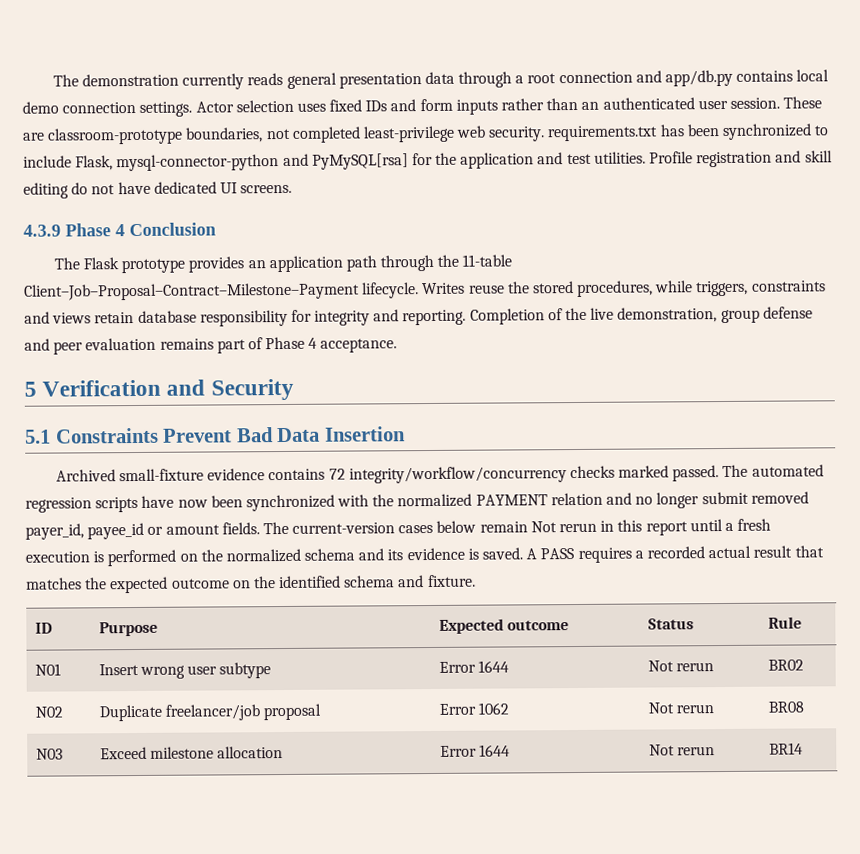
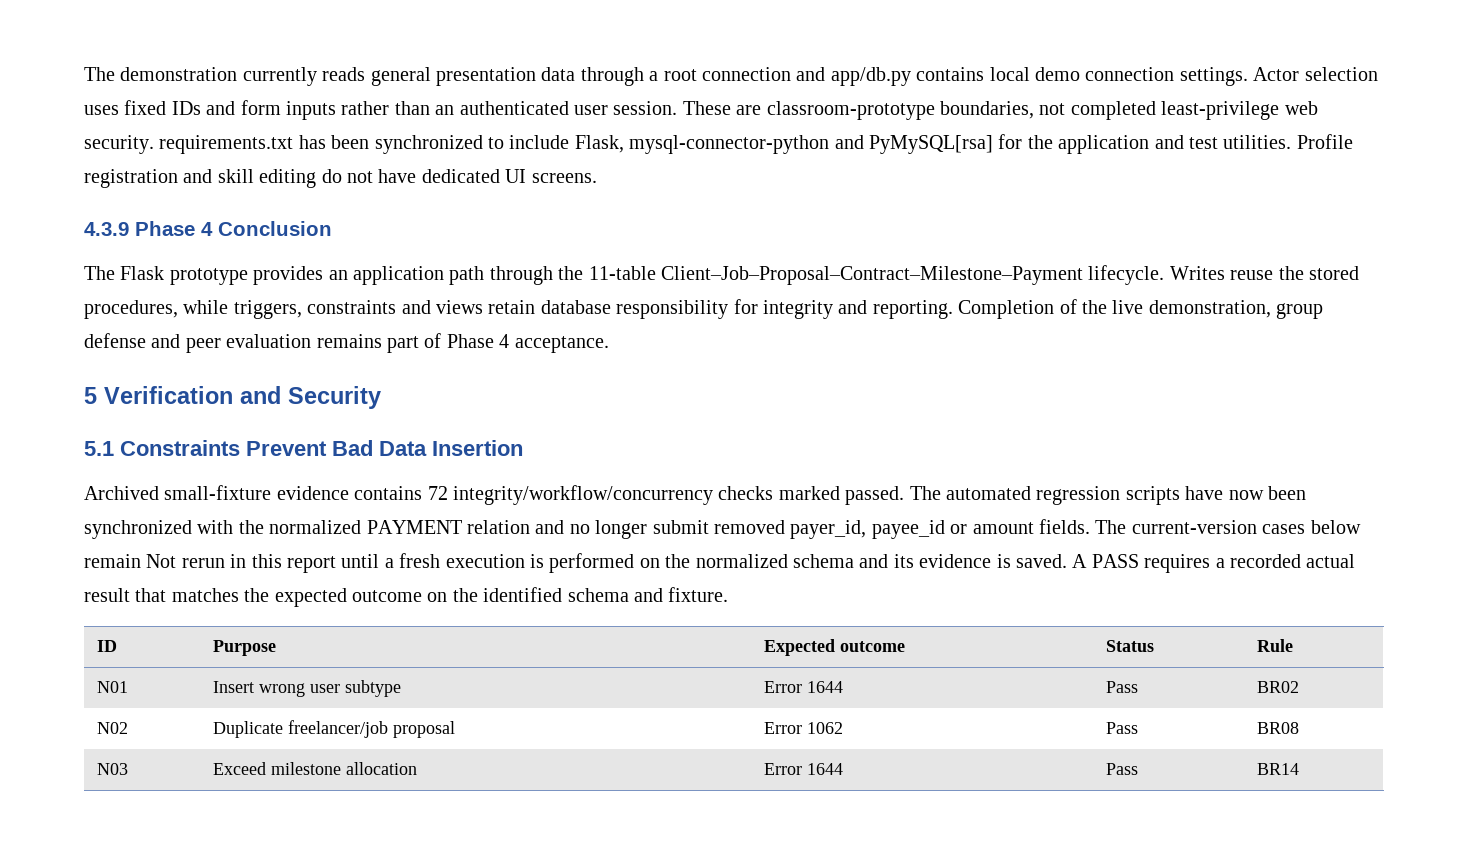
[647,660,714,672] Not rerun -> [1105,681,1138,693] Pass
[647,702,714,714] Not rerun -> [1105,722,1138,734] Pass
[648,744,715,756] Not rerun -> [1105,763,1138,775] Pass

